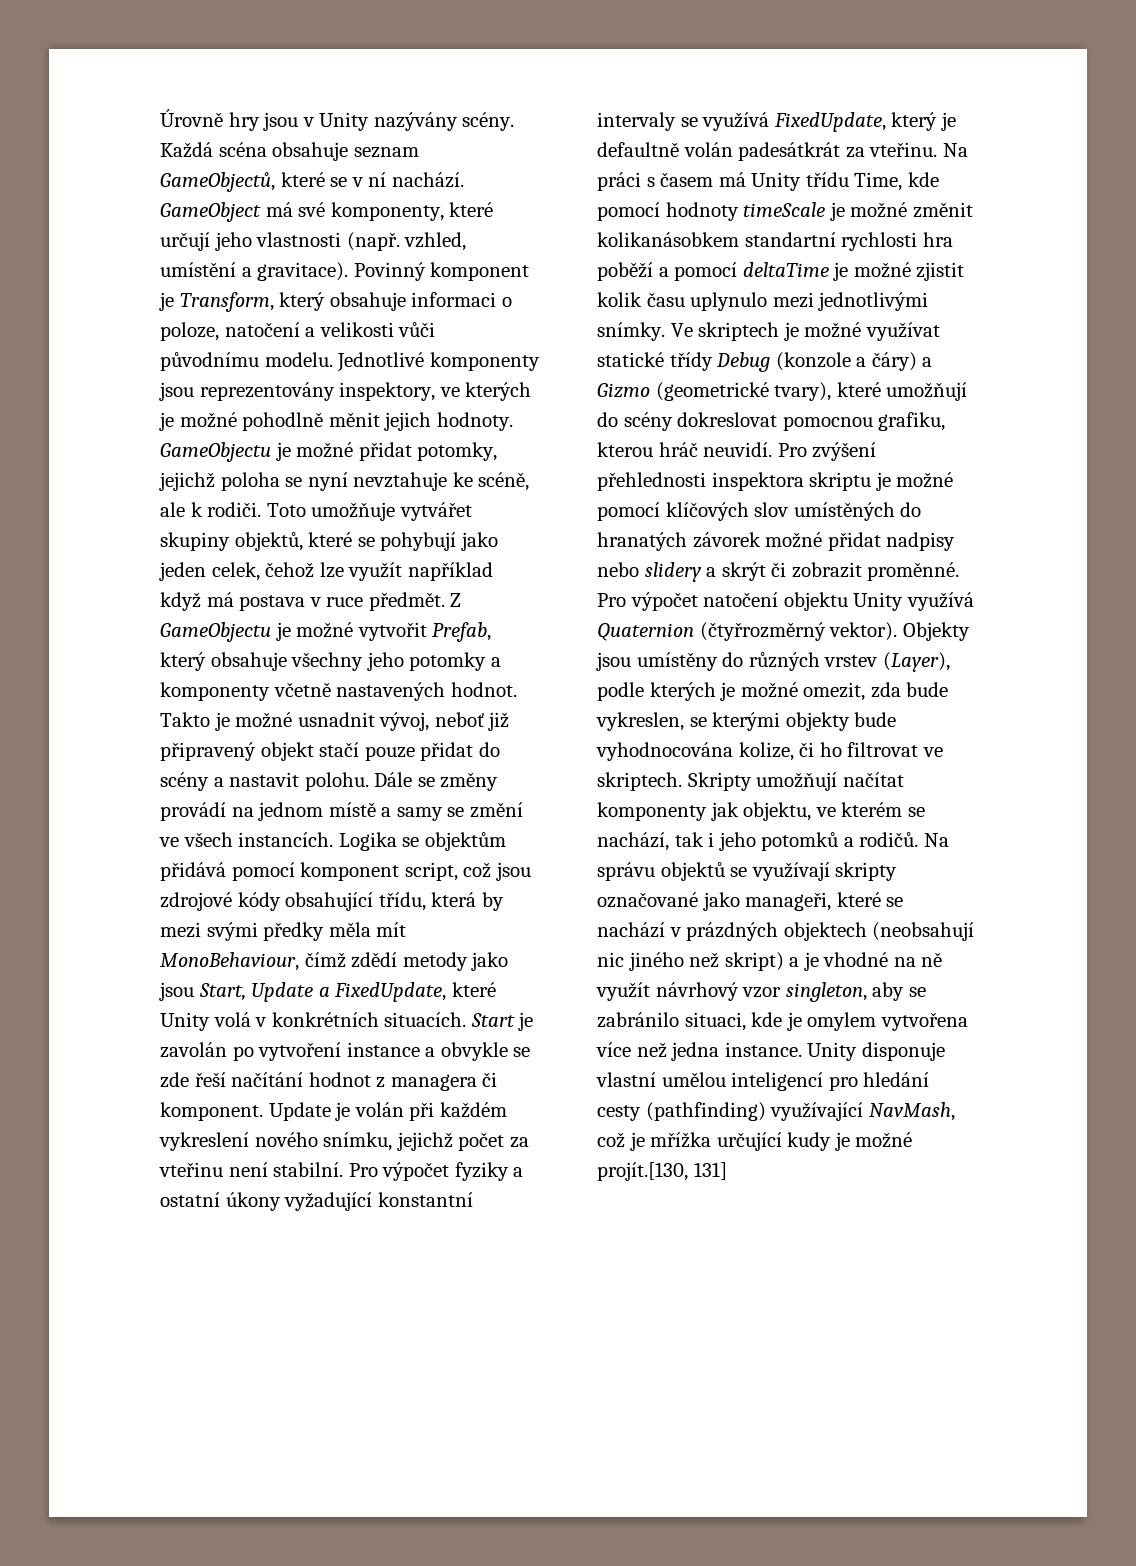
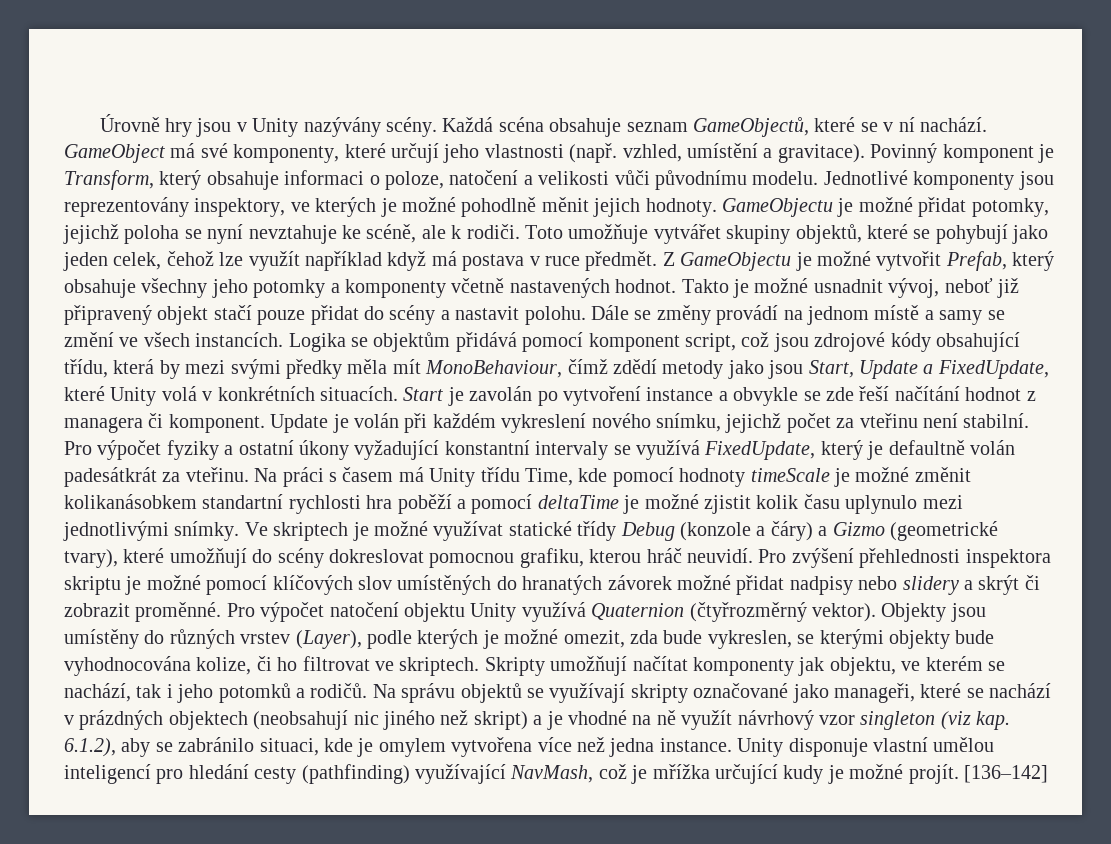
[785,982,867,1002] singleton, -> [860,711,1011,730] [64,738,116,757] singleton (viz kap. 6.1.2),
[597,1162,727,1181] projít.[130, 131] -> [908,764,1048,784] projít. [136–142]

